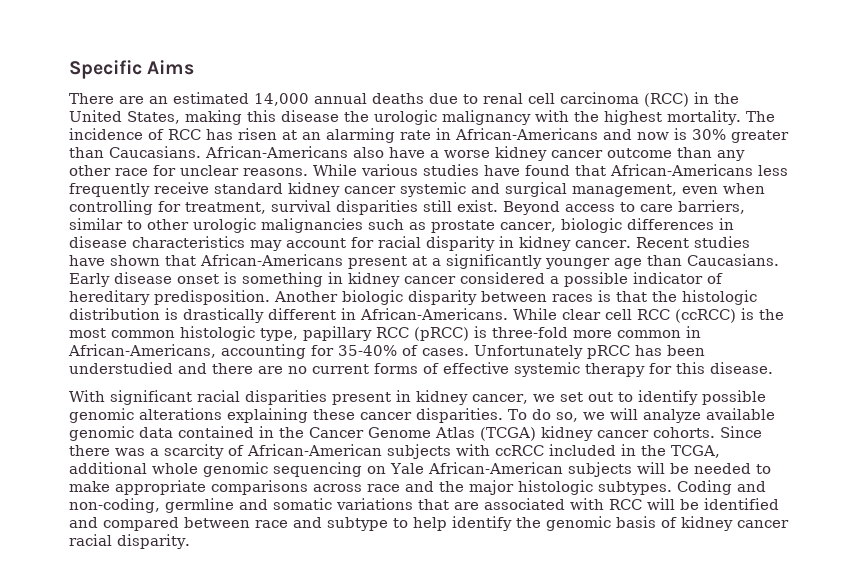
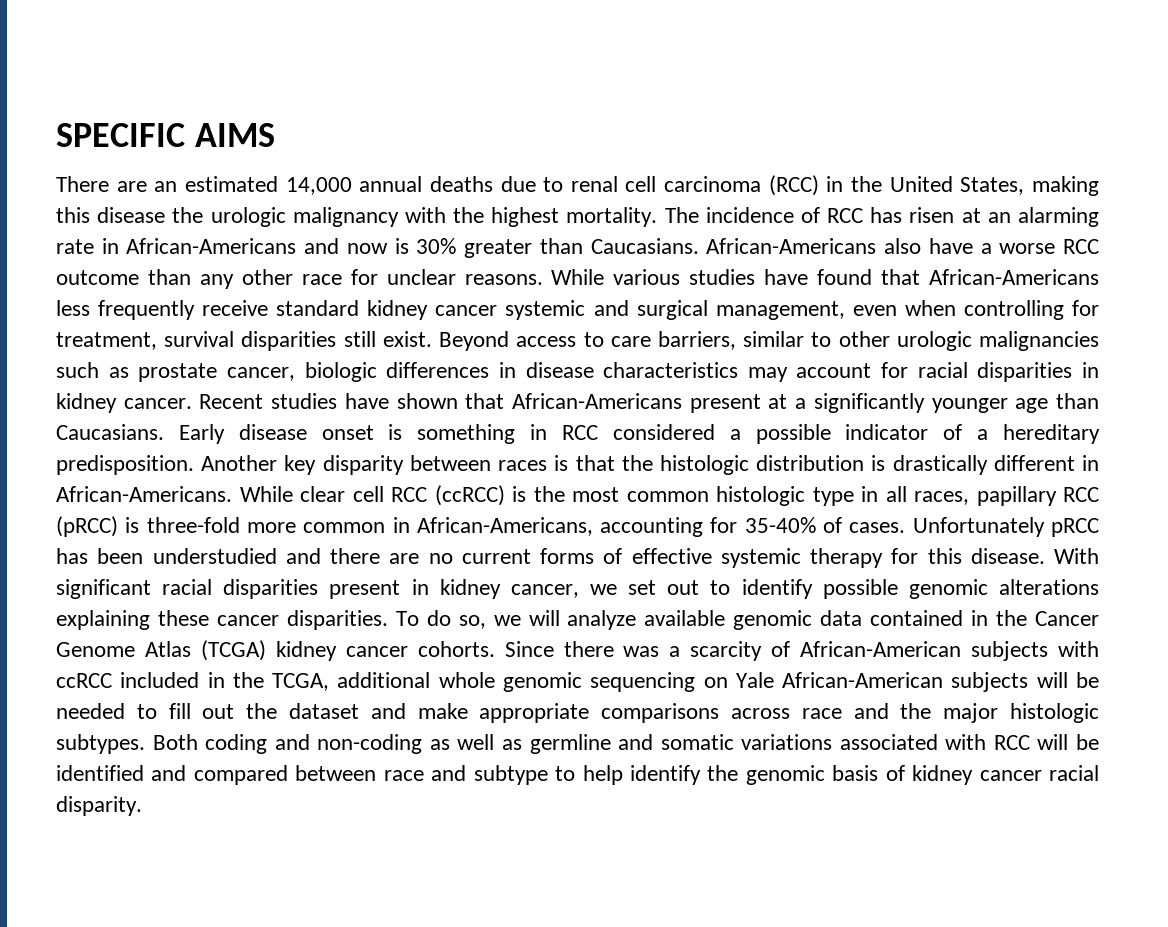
[69,60,195,79] Specific Aims -> [56,123,275,147] SPECIFIC AIMS
[495,146,603,161] kidney cancer -> [1063,239,1099,254] RCC
[426,236,495,251] disparity -> [977,362,1073,382] disparities
[348,272,456,287] kidney cancer -> [561,425,598,440] RCC
(723, 278) none -> [977,429,989,440] a
[342,290,403,305] biologic -> [284,455,317,475] key
[260,328,298,341] type, -> [812,486,969,506] type in all races,
(773, 368) // -> (1045, 556) none
(771, 469) none -> [168,703,406,719] fill out the dataset and
[677,480,766,495] [69,498,160,513] Coding and non-coding, -> [152,734,522,754] Both coding and non-coding as well as
[418,499,479,510] that are -> (833, 742) none

